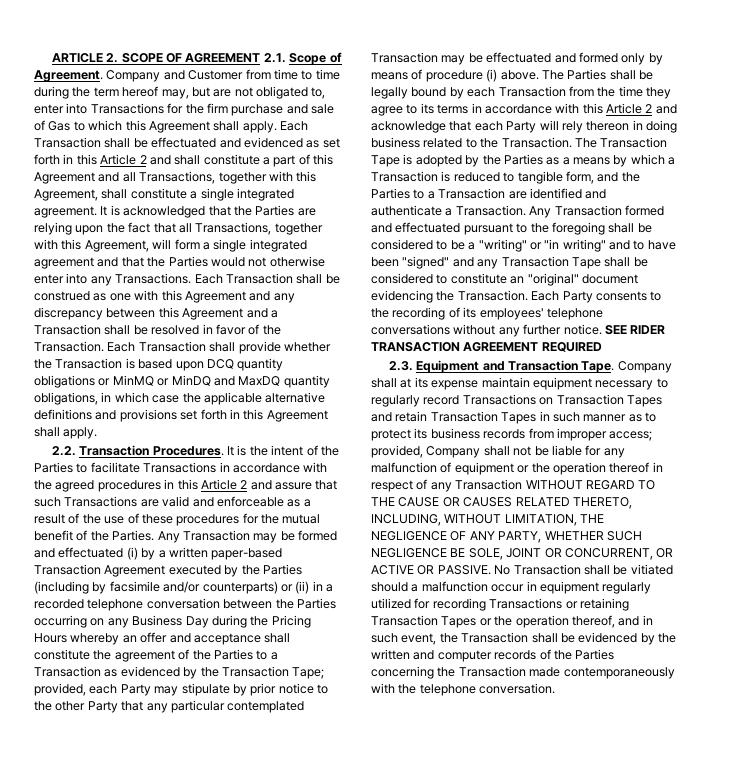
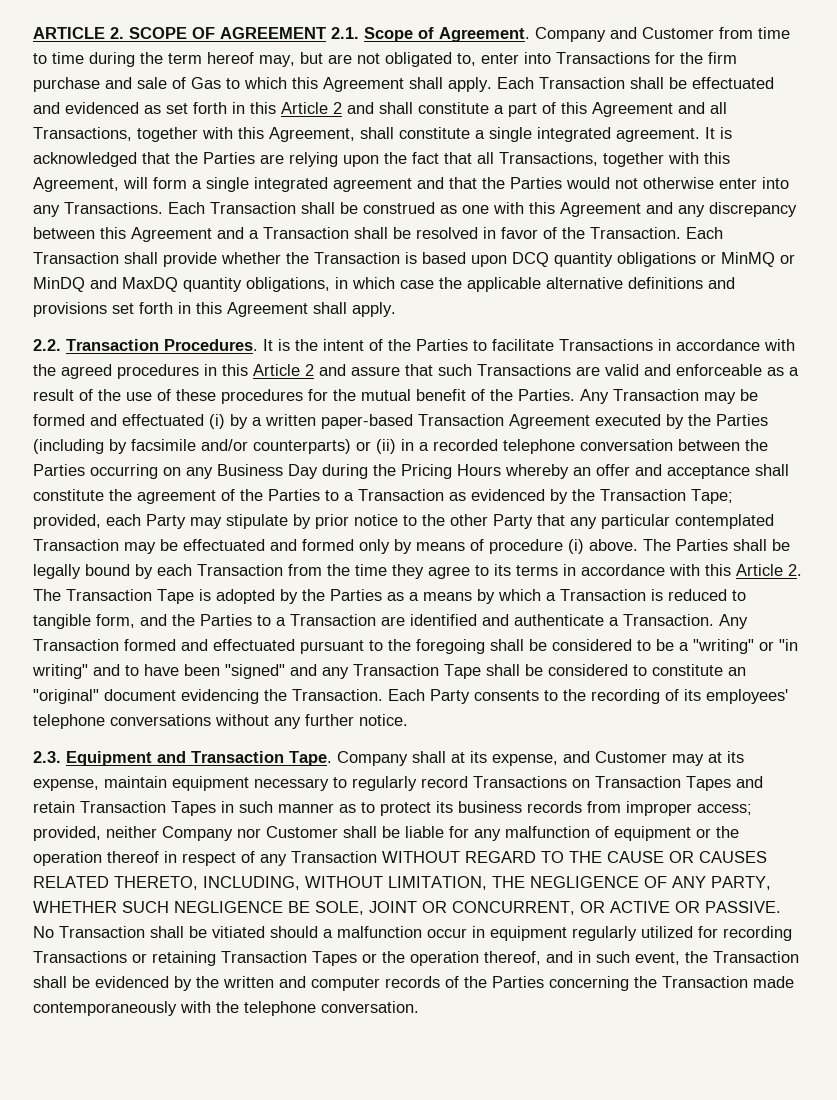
[645,104,677,114] [371,120,677,133] [371,137,572,148] 2 and acknowledge that each Party will rely thereon in doing business related to the Transaction. -> [788,564,802,576] 2.
[604,325,666,335] [371,342,602,352] SEE RIDER TRANSACTION AGREEMENT REQUIRED -> (408, 720) none
[431,380,479,390] expense -> [492,751,744,766] [33,779,99,791] expense, and Customer may at its expense,
[426,446,532,458] Company shall not -> [106,826,377,841] neither Company nor Customer shall

